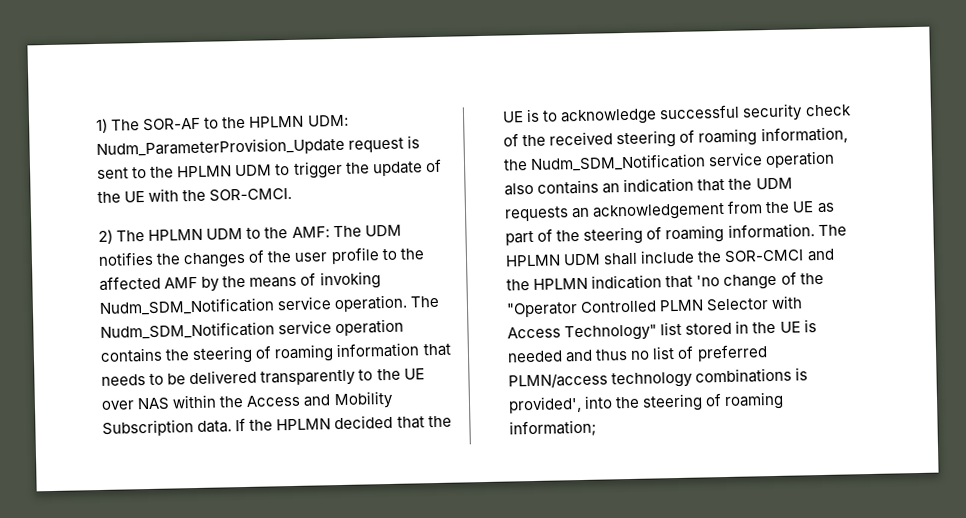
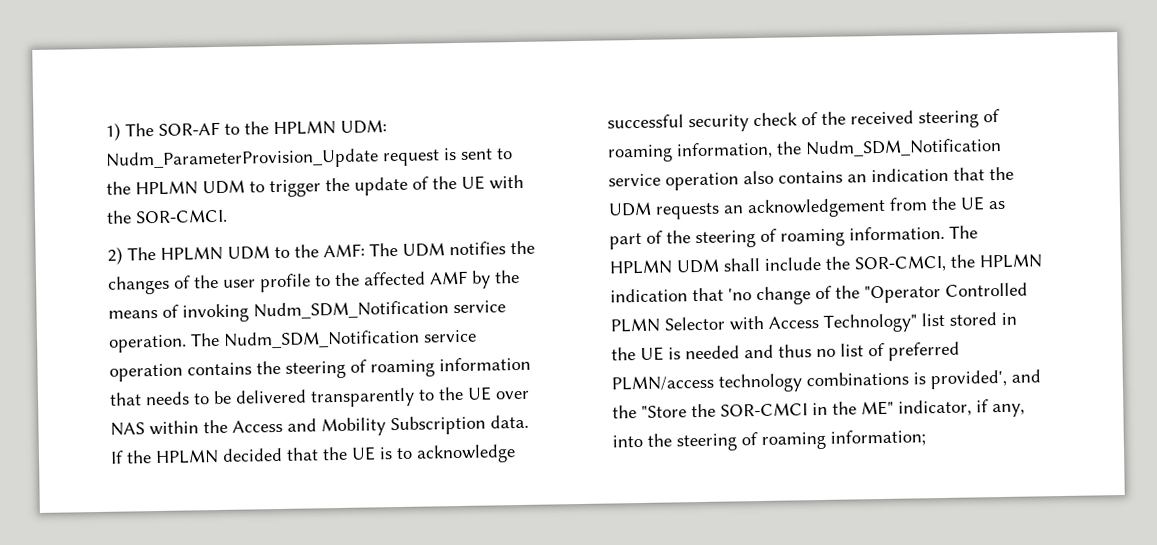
[724,248,835,263] SOR-CMCI and -> [853,254,947,273] SOR-CMCI,
(583, 404) none -> [1010,369,1041,383] [611,399,1025,419] and the "Store the SOR-CMCI in the ME" indicator, if any,

